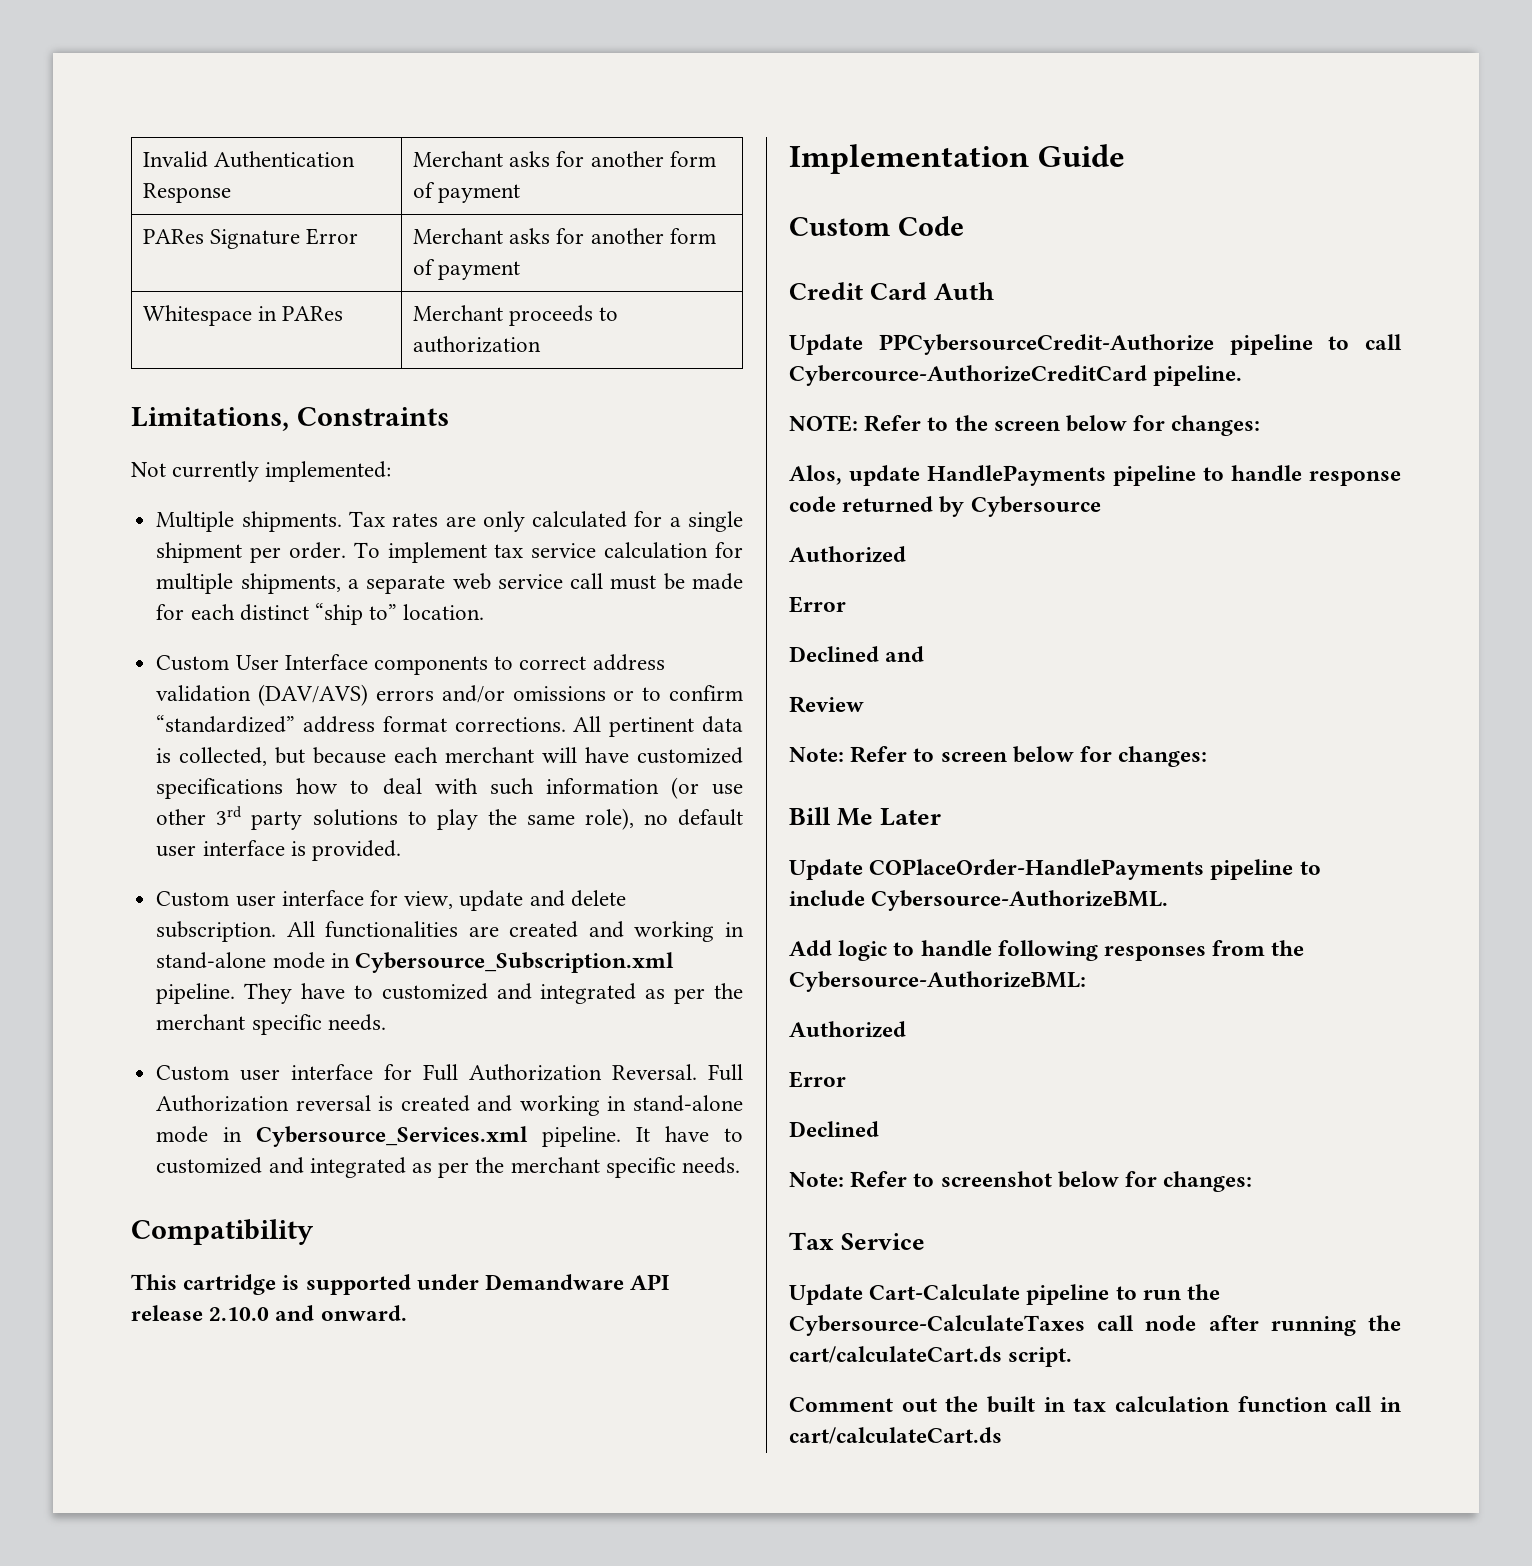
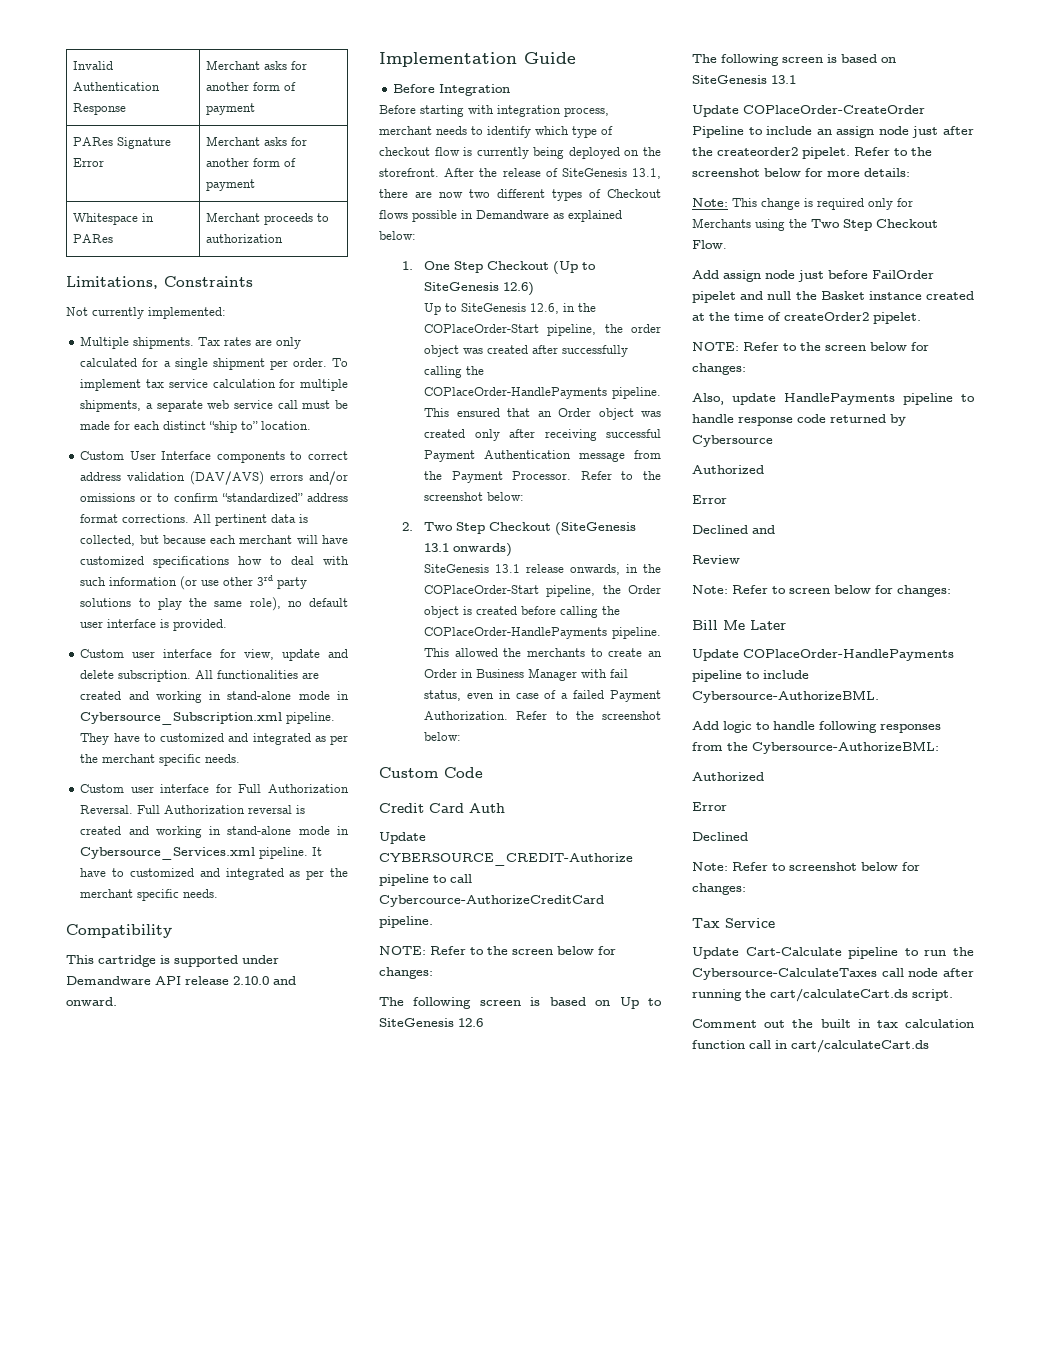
(1125, 155) none -> [393,84,511,96] [379,105,609,117] [379,126,613,138] [379,147,661,159] [379,168,661,179] [379,189,661,201] [379,210,622,222] [379,231,416,240] [401,261,597,274] [424,282,535,296] [424,303,597,315] [424,324,661,336] [424,345,629,357] [424,366,485,378] [424,387,661,399] [424,408,661,420] [424,429,661,441] [424,450,661,462] [424,471,661,483] [424,492,525,501] [401,522,637,535] [424,543,513,557] [424,564,661,575] [424,585,661,597] [424,606,621,618] [424,627,661,639] [424,648,662,657] [424,668,629,681] [424,690,661,702] [424,711,661,720] [424,732,462,741] // Before Integration // Before starting with integration process, merchant needs to identify which type of checkout flow is currently being deployed on the storefront. After the release of SiteGenesis 13.1, there are now two different types of Checkout flows possible in Demandware as explained below: // 1. One Step Checkout (Up to SiteGenesis 12.6) // Up to SiteGenesis 12.6, in the COPlaceOrder-Start pipeline, the order object was created after successfully calling the COPlaceOrder-HandlePayments pipeline. This ensured that an Order object was created only after receiving successful Payment Authentication message from the Payment Processor. Refer to the screenshot below: // 2. Two Step Checkout (SiteGenesis 13.1 onwards) // SiteGenesis 13.1 release onwards, in the COPlaceOrder-Start pipeline, the Order object is created before calling the COPlaceOrder-HandlePayments pipeline. This allowed the merchants to create an Order in Business Manager with fail status, even in case of a failed Payment Authorization. Refer to the screenshot below:
[878,334,1214,355] PPCybersourceCredit-Authorize -> [379,853,633,866] CYBERSOURCE_CREDIT-Authorize
[789,465,842,485] Alos, -> [379,997,662,1009] [379,1018,483,1027] [692,54,896,66] [692,75,796,84] [692,105,925,117] [692,126,974,138] [692,147,932,159] [692,168,910,177] [692,198,913,210] [692,218,938,231] [692,240,727,249] [692,270,934,282] [692,291,974,303] [692,312,921,324] [692,342,929,351] [692,363,746,375] [692,393,724,405] The following screen is based on Up to SiteGenesis 12.6 // The following screen is based on SiteGenesis 13.1 // Update COPlaceOrder-CreateOrder Pipeline to include an assign node just after the createorder2 pipelet. Refer to the screenshot below for more details: // Note: This change is required only for Merchants using the Two Step Checkout Flow. // Add assign node just before FailOrder pipelet and null the Basket instance created at the time of createOrder2 pipelet. // NOTE: Refer to the screen below for changes: // Also,

